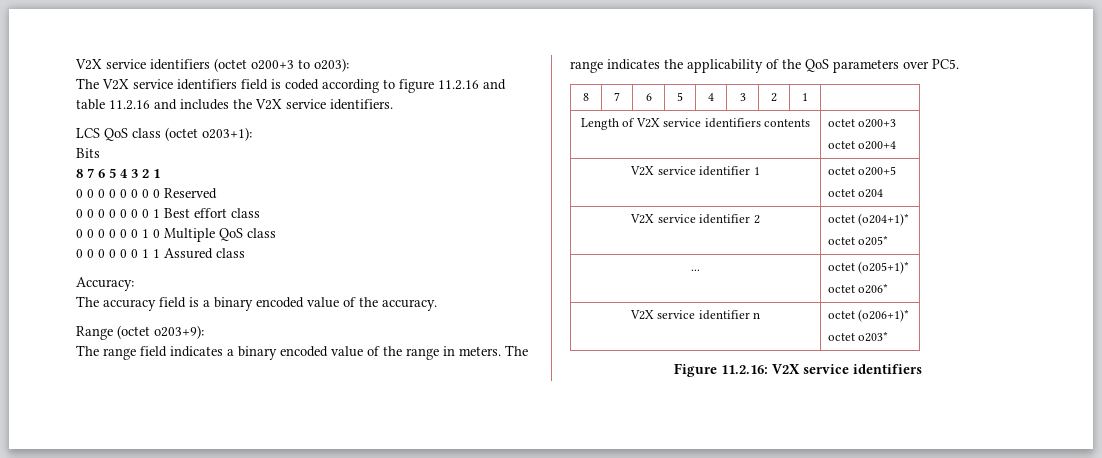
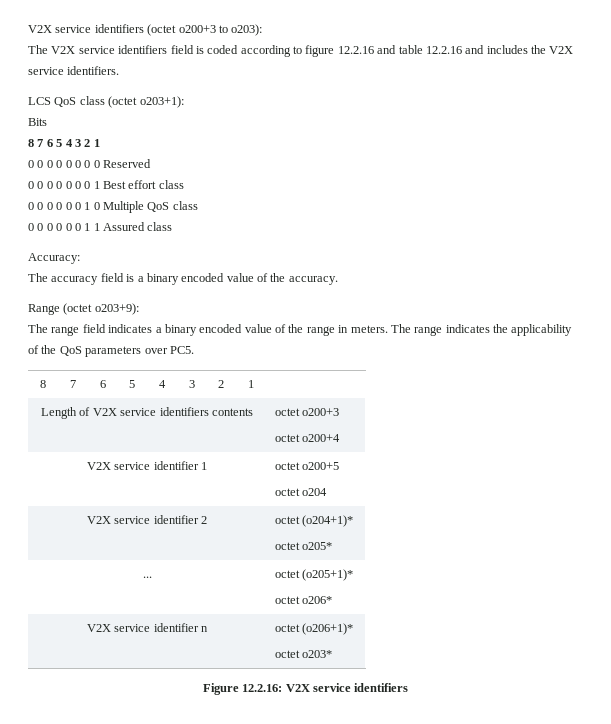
[438,80,479,90] 11.2.16 -> [337,46,374,54] 12.2.16
[109,100,150,110] 11.2.16 -> [425,46,462,54] 12.2.16
[721,365,768,374] 11.2.16: -> [242,684,283,692] 12.2.16:

